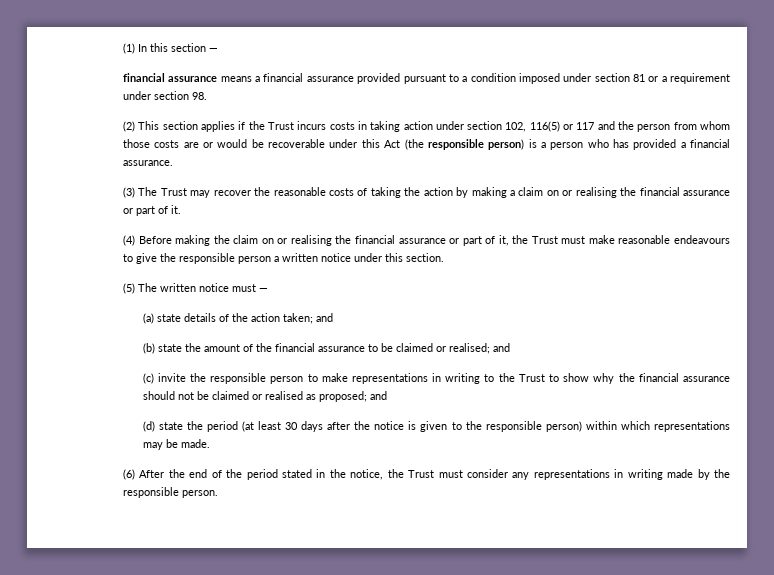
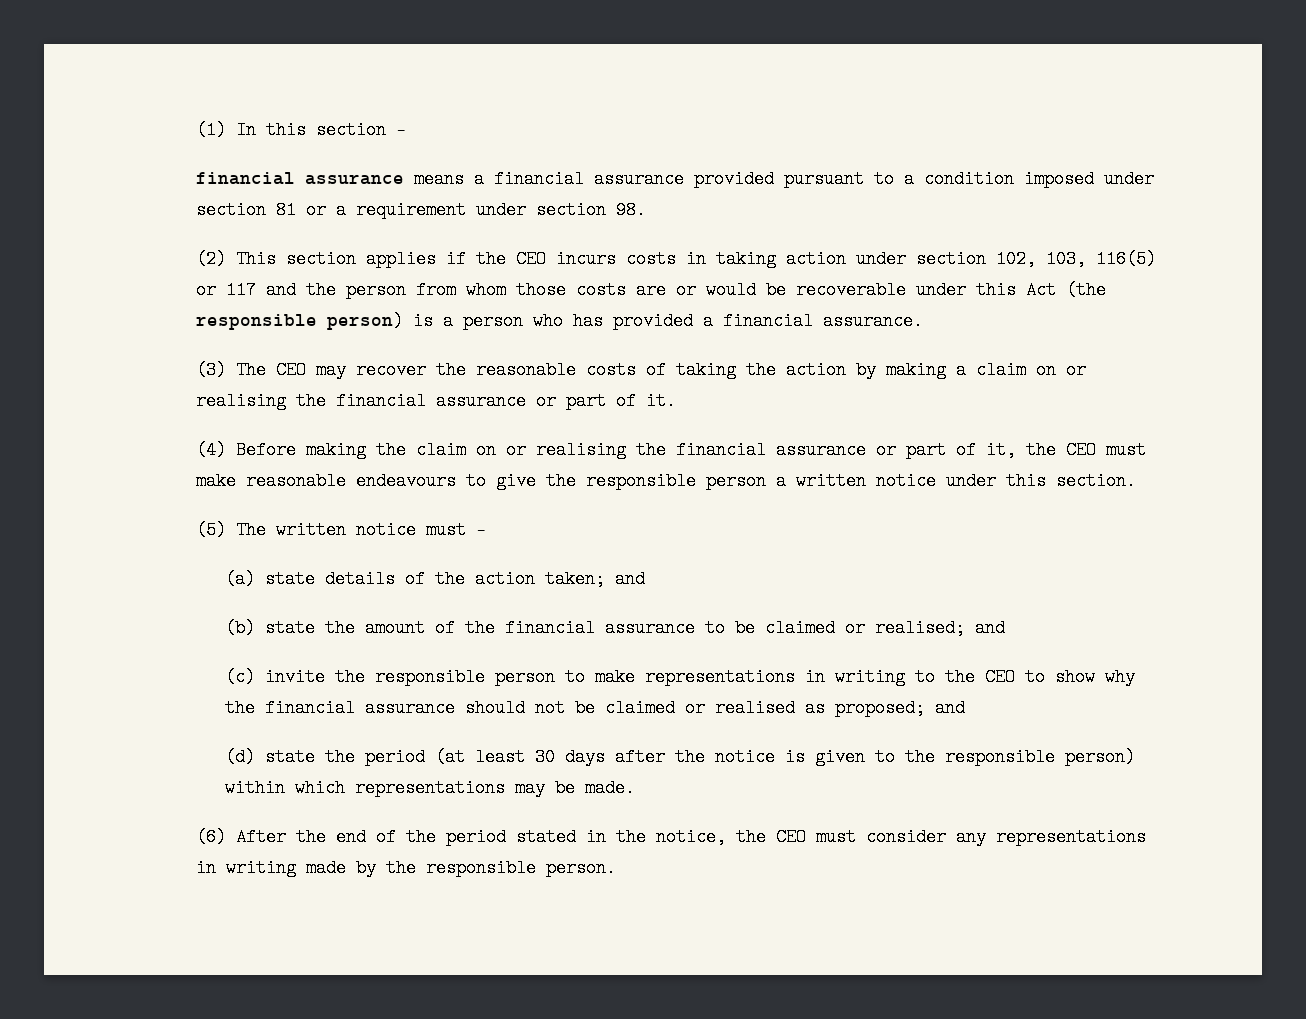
[267,122,294,130] Trust -> [515,250,546,268] CEO
(527, 127) none -> [1045,250,1086,268] 103,
[160,188,187,196] Trust -> [275,361,306,379] CEO
[531,236,558,244] Trust -> [1065,441,1096,459] CEO
[518,374,545,382] Trust -> [985,668,1016,686] CEO
[408,470,435,478] Trust -> [775,828,806,846] CEO

